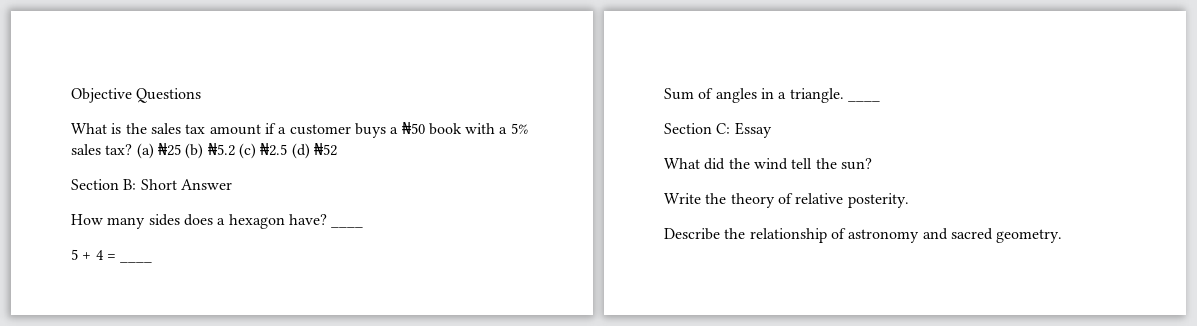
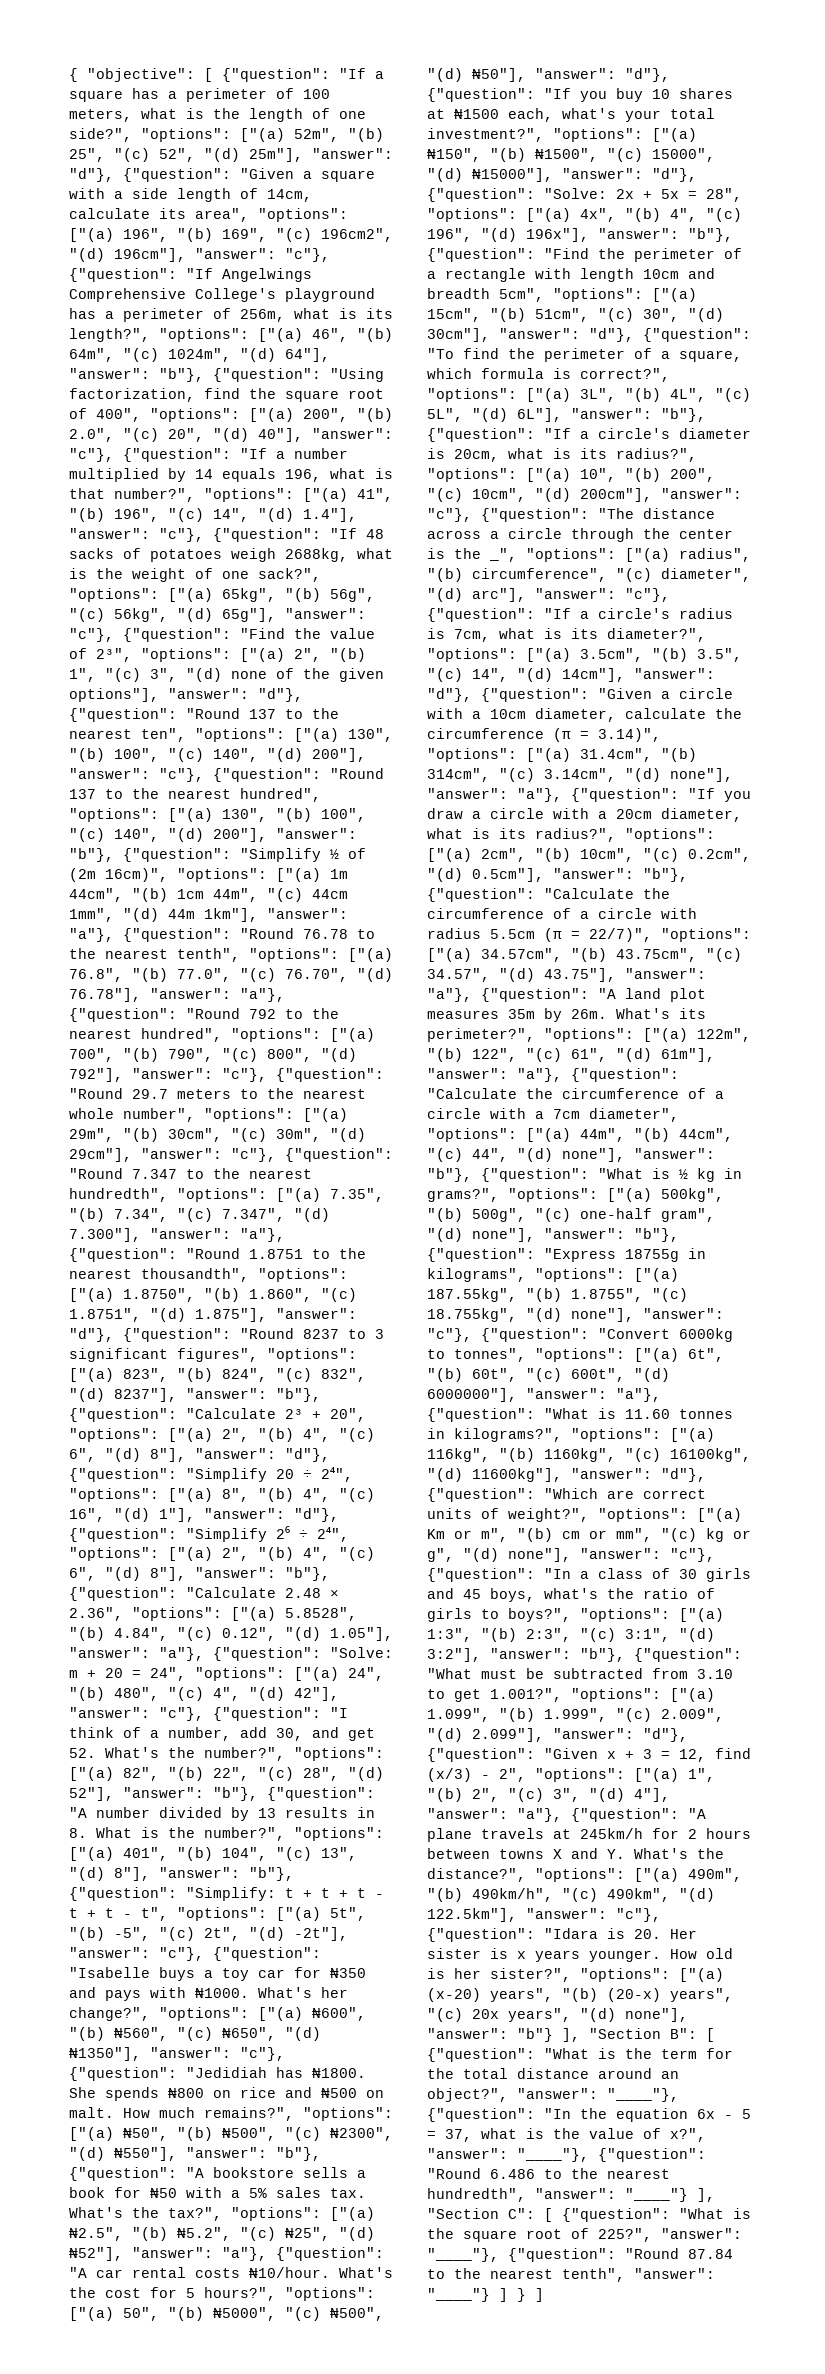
[71,88,202,103] [71,122,528,138] [71,143,337,159] [71,179,232,190] [71,214,327,229] [331,225,364,228] [71,249,116,260] [120,260,153,263] [664,88,880,103] [664,122,772,138] [664,158,872,170] [664,193,909,208] [664,228,1063,243] Objective Questions // What is the sales tax amount if a customer buys a ₦50 book with a 5% sales tax? (a) ₦25 (b) ₦5.2 (c) ₦2.5 (d) ₦52 // Section B: Short Answer // How many sides does a hexagon have? ____ // 5 + 4 = ____ // Sum of angles in a triangle. ____ // Section C: Essay // What did the wind tell the sun? // Write the theory of relative posterity. // Describe the relationship of astronomy and sacred geometry. -> [69,68,384,82] [69,88,330,102] [69,108,366,122] [69,128,384,142] [69,148,393,162] [69,168,375,182] [69,188,312,202] [69,208,348,222] [69,228,393,242] [69,248,330,262] [69,268,312,282] [69,288,375,302] [69,308,393,322] [69,328,393,342] [69,348,330,362] [69,368,384,382] [69,388,384,402] [69,408,393,422] [69,428,393,442] [69,448,348,462] [69,468,393,482] [69,488,393,502] [69,508,357,522] [69,528,384,542] [69,548,393,562] [69,568,321,582] [69,588,375,602] [69,608,366,622] [69,628,375,642] [69,648,366,662] [69,668,384,682] [69,688,303,702] [69,708,339,722] [69,728,393,742] [69,748,366,762] [69,768,384,782] [69,788,321,802] [69,808,366,822] [69,828,357,842] [69,848,366,862] [69,868,348,882] [69,888,348,902] [69,908,348,922] [69,928,375,942] [69,948,393,962] [69,968,393,982] [69,988,285,1002] [69,1008,339,1022] [69,1028,375,1042] [69,1048,357,1062] [69,1068,384,1082] [69,1088,366,1099] [69,1108,348,1122] [69,1128,366,1142] [69,1148,393,1162] [69,1168,312,1179] [69,1188,384,1202] [69,1208,330,1222] [69,1228,285,1242] [69,1248,366,1262] [69,1268,348,1282] [69,1288,357,1302] [69,1308,357,1322] [69,1328,384,1342] [69,1348,357,1362] [69,1368,366,1382] [69,1388,321,1402] [69,1408,366,1422] [69,1428,375,1442] [69,1448,330,1462] [69,1467,353,1482] [69,1488,375,1502] [69,1508,339,1522] [69,1526,349,1542] [69,1547,375,1561] [69,1567,330,1581] [69,1587,339,1601] [69,1607,357,1621] [69,1627,393,1641] [69,1647,393,1661] [69,1667,384,1681] [69,1687,339,1701] [69,1707,348,1721] [69,1727,375,1741] [69,1747,384,1761] [69,1767,384,1781] [69,1787,375,1801] [69,1807,375,1821] [69,1827,384,1841] [69,1847,357,1861] [69,1867,294,1881] [69,1887,384,1901] [69,1907,366,1921] [69,1927,348,1941] [69,1947,321,1961] [69,1967,366,1981] [69,1987,348,2001] [69,2007,366,2021] [69,2027,321,2041] [69,2047,285,2061] [69,2067,366,2081] [69,2087,384,2101] [69,2107,393,2121] [69,2127,393,2141] [69,2147,321,2161] [69,2167,366,2181] [69,2187,366,2198] [69,2207,375,2221] [69,2227,375,2241] [69,2247,384,2261] [69,2267,393,2278] [69,2287,375,2301] [69,2307,384,2321] [427,68,670,82] [427,88,733,102] [427,108,715,122] [427,128,697,142] [427,148,715,162] [427,168,697,182] [427,188,742,202] [427,208,742,222] [427,228,733,242] [427,248,742,262] [427,268,715,282] [427,288,697,302] [427,308,724,322] [427,328,751,342] [427,348,742,362] [427,368,670,382] [427,388,751,402] [427,408,706,422] [427,428,751,442] [427,448,697,462] [427,468,715,482] [427,488,742,502] [427,508,715,522] [427,528,733,542] [427,548,751,562] [427,568,751,582] [427,588,670,602] [427,608,733,622] [427,628,706,642] [427,648,742,662] [427,668,715,682] [427,688,733,702] [427,708,742,722] [427,728,661,742] [427,748,697,762] [427,768,733,782] [427,788,751,802] [427,808,742,822] [427,828,715,842] [427,848,751,862] [427,868,688,882] [427,888,670,902] [427,908,697,919] [427,928,751,942] [427,948,742,962] [427,968,706,982] [427,988,706,1002] [427,1008,706,1022] [427,1028,751,1042] [427,1048,715,1062] [427,1068,679,1082] [427,1088,724,1099] [427,1108,679,1122] [427,1128,733,1142] [427,1148,715,1162] [427,1168,742,1182] [427,1188,724,1202] [427,1208,715,1222] [427,1228,679,1242] [427,1248,706,1262] [427,1268,679,1282] [427,1288,688,1302] [427,1308,724,1322] [427,1328,733,1342] [427,1348,724,1362] [427,1368,670,1382] [427,1388,661,1402] [427,1408,733,1422] [427,1428,715,1442] [427,1448,751,1462] [427,1468,706,1482] [427,1488,706,1502] [427,1508,742,1522] [427,1528,751,1542] [427,1548,715,1562] [427,1568,751,1582] [427,1588,715,1602] [427,1608,724,1622] [427,1628,715,1642] [427,1648,742,1662] [427,1668,733,1679] [427,1688,715,1702] [427,1708,724,1722] [427,1728,688,1742] [427,1748,751,1762] [427,1768,715,1782] [427,1788,670,1802] [427,1808,706,1822] [427,1828,751,1842] [427,1848,724,1859] [427,1868,742,1882] [427,1888,715,1902] [427,1908,661,1922] [427,1928,697,1942] [427,1948,733,1962] [427,1968,724,1982] [427,1988,733,2002] [427,2008,688,2022] [427,2028,715,2042] [427,2048,733,2062] [427,2068,679,2079] [427,2088,679,2102] [427,2108,751,2122] [427,2128,706,2142] [427,2148,706,2162] [427,2168,670,2179] [427,2188,715,2202] [427,2208,751,2222] [427,2228,742,2242] [427,2248,733,2262] [427,2268,715,2282] [427,2288,544,2302] { "objective": [ {"question": "If a square has a perimeter of 100 meters, what is the length of one side?", "options": ["(a) 52m", "(b) 25", "(c) 52", "(d) 25m"], "answer": "d"}, {"question": "Given a square with a side length of 14cm, calculate its area", "options": ["(a) 196", "(b) 169", "(c) 196cm2", "(d) 196cm"], "answer": "c"}, {"question": "If Angelwings Comprehensive College's playground has a perimeter of 256m, what is its length?", "options": ["(a) 46", "(b) 64m", "(c) 1024m", "(d) 64"], "answer": "b"}, {"question": "Using factorization, find the square root of 400", "options": ["(a) 200", "(b) 2.0", "(c) 20", "(d) 40"], "answer": "c"}, {"question": "If a number multiplied by 14 equals 196, what is that number?", "options": ["(a) 41", "(b) 196", "(c) 14", "(d) 1.4"], "answer": "c"}, {"question": "If 48 sacks of potatoes weigh 2688kg, what is the weight of one sack?", "options": ["(a) 65kg", "(b) 56g", "(c) 56kg", "(d) 65g"], "answer": "c"}, {"question": "Find the value of 2³", "options": ["(a) 2", "(b) 1", "(c) 3", "(d) none of the given options"], "answer": "d"}, {"question": "Round 137 to the nearest ten", "options": ["(a) 130", "(b) 100", "(c) 140", "(d) 200"], "answer": "c"}, {"question": "Round 137 to the nearest hundred", "options": ["(a) 130", "(b) 100", "(c) 140", "(d) 200"], "answer": "b"}, {"question": "Simplify ½ of (2m 16cm)", "options": ["(a) 1m 44cm", "(b) 1cm 44m", "(c) 44cm 1mm", "(d) 44m 1km"], "answer": "a"}, {"question": "Round 76.78 to the nearest tenth", "options": ["(a) 76.8", "(b) 77.0", "(c) 76.70", "(d) 76.78"], "answer": "a"}, {"question": "Round 792 to the nearest hundred", "options": ["(a) 700", "(b) 790", "(c) 800", "(d) 792"], "answer": "c"}, {"question": "Round 29.7 meters to the nearest whole number", "options": ["(a) 29m", "(b) 30cm", "(c) 30m", "(d) 29cm"], "answer": "c"}, {"question": "Round 7.347 to the nearest hundredth", "options": ["(a) 7.35", "(b) 7.34", "(c) 7.347", "(d) 7.300"], "answer": "a"}, {"question": "Round 1.8751 to the nearest thousandth", "options": ["(a) 1.8750", "(b) 1.860", "(c) 1.8751", "(d) 1.875"], "answer": "d"}, {"question": "Round 8237 to 3 significant figures", "options": ["(a) 823", "(b) 824", "(c) 832", "(d) 8237"], "answer": "b"}, {"question": "Calculate 2³ + 20", "options": ["(a) 2", "(b) 4", "(c) 6", "(d) 8"], "answer": "d"}, {"question": "Simplify 20 ÷ 2⁴", "options": ["(a) 8", "(b) 4", "(c) 16", "(d) 1"], "answer": "d"}, {"question": "Simplify 2⁶ ÷ 2⁴", "options": ["(a) 2", "(b) 4", "(c) 6", "(d) 8"], "answer": "b"}, {"question": "Calculate 2.48 × 2.36", "options": ["(a) 5.8528", "(b) 4.84", "(c) 0.12", "(d) 1.05"], "answer": "a"}, {"question": "Solve: m + 20 = 24", "options": ["(a) 24", "(b) 480", "(c) 4", "(d) 42"], "answer": "c"}, {"question": "I think of a number, add 30, and get 52. What's the number?", "options": ["(a) 82", "(b) 22", "(c) 28", "(d) 52"], "answer": "b"}, {"question": "A number divided by 13 results in 8. What is the number?", "options": ["(a) 401", "(b) 104", "(c) 13", "(d) 8"], "answer": "b"}, {"question": "Simplify: t + t + t - t + t - t", "options": ["(a) 5t", "(b) -5", "(c) 2t", "(d) -2t"], "answer": "c"}, {"question": "Isabelle buys a toy car for ₦350 and pays with ₦1000. What's her change?", "options": ["(a) ₦600", "(b) ₦560", "(c) ₦650", "(d) ₦1350"], "answer": "c"}, {"question": "Jedidiah has ₦1800. She spends ₦800 on rice and ₦500 on malt. How much remains?", "options": ["(a) ₦50", "(b) ₦500", "(c) ₦2300", "(d) ₦550"], "answer": "b"}, {"question": "A bookstore sells a book for ₦50 with a 5% sales tax. What's the tax?", "options": ["(a) ₦2.5", "(b) ₦5.2", "(c) ₦25", "(d) ₦52"], "answer": "a"}, {"question": "A car rental costs ₦10/hour. What's the cost for 5 hours?", "options": ["(a) 50", "(b) ₦5000", "(c) ₦500", "(d) ₦50"], "answer": "d"}, {"question": "If you buy 10 shares at ₦1500 each, what's your total investment?", "options": ["(a) ₦150", "(b) ₦1500", "(c) 15000", "(d) ₦15000"], "answer": "d"}, {"question": "Solve: 2x + 5x = 28", "options": ["(a) 4x", "(b) 4", "(c) 196", "(d) 196x"], "answer": "b"}, {"question": "Find the perimeter of a rectangle with length 10cm and breadth 5cm", "options": ["(a) 15cm", "(b) 51cm", "(c) 30", "(d) 30cm"], "answer": "d"}, {"question": "To find the perimeter of a square, which formula is correct?", "options": ["(a) 3L", "(b) 4L", "(c) 5L", "(d) 6L"], "answer": "b"}, {"question": "If a circle's diameter is 20cm, what is its radius?", "options": ["(a) 10", "(b) 200", "(c) 10cm", "(d) 200cm"], "answer": "c"}, {"question": "The distance across a circle through the center is the _", "options": ["(a) radius", "(b) circumference", "(c) diameter", "(d) arc"], "answer": "c"}, {"question": "If a circle's radius is 7cm, what is its diameter?", "options": ["(a) 3.5cm", "(b) 3.5", "(c) 14", "(d) 14cm"], "answer": "d"}, {"question": "Given a circle with a 10cm diameter, calculate the circumference (π = 3.14)", "options": ["(a) 31.4cm", "(b) 314cm", "(c) 3.14cm", "(d) none"], "answer": "a"}, {"question": "If you draw a circle with a 20cm diameter, what is its radius?", "options": ["(a) 2cm", "(b) 10cm", "(c) 0.2cm", "(d) 0.5cm"], "answer": "b"}, {"question": "Calculate the circumference of a circle with radius 5.5cm (π = 22/7)", "options": ["(a) 34.57cm", "(b) 43.75cm", "(c) 34.57", "(d) 43.75"], "answer": "a"}, {"question": "A land plot measures 35m by 26m. What's its perimeter?", "options": ["(a) 122m", "(b) 122", "(c) 61", "(d) 61m"], "answer": "a"}, {"question": "Calculate the circumference of a circle with a 7cm diameter", "options": ["(a) 44m", "(b) 44cm", "(c) 44", "(d) none"], "answer": "b"}, {"question": "What is ½ kg in grams?", "options": ["(a) 500kg", "(b) 500g", "(c) one-half gram", "(d) none"], "answer": "b"}, {"question": "Express 18755g in kilograms", "options": ["(a) 187.55kg", "(b) 1.8755", "(c) 18.755kg", "(d) none"], "answer": "c"}, {"question": "Convert 6000kg to tonnes", "options": ["(a) 6t", "(b) 60t", "(c) 600t", "(d) 6000000"], "answer": "a"}, {"question": "What is 11.60 tonnes in kilograms?", "options": ["(a) 116kg", "(b) 1160kg", "(c) 16100kg", "(d) 11600kg"], "answer": "d"}, {"question": "Which are correct units of weight?", "options": ["(a) Km or m", "(b) cm or mm", "(c) kg or g", "(d) none"], "answer": "c"}, {"question": "In a class of 30 girls and 45 boys, what's the ratio of girls to boys?", "options": ["(a) 1:3", "(b) 2:3", "(c) 3:1", "(d) 3:2"], "answer": "b"}, {"question": "What must be subtracted from 3.10 to get 1.001?", "options": ["(a) 1.099", "(b) 1.999", "(c) 2.009", "(d) 2.099"], "answer": "d"}, {"question": "Given x + 3 = 12, find (x/3) - 2", "options": ["(a) 1", "(b) 2", "(c) 3", "(d) 4"], "answer": "a"}, {"question": "A plane travels at 245km/h for 2 hours between towns X and Y. What's the distance?", "options": ["(a) 490m", "(b) 490km/h", "(c) 490km", "(d) 122.5km"], "answer": "c"}, {"question": "Idara is 20. Her sister is x years younger. How old is her sister?", "options": ["(a) (x-20) years", "(b) (20-x) years", "(c) 20x years", "(d) none"], "answer": "b"} ], "Section B": [ {"question": "What is the term for the total distance around an object?", "answer": "____"}, {"question": "In the equation 6x - 5 = 37, what is the value of x?", "answer": "____"}, {"question": "Round 6.486 to the nearest hundredth", "answer": "____"} ], "Section C": [ {"question": "What is the square root of 225?", "answer": "____"}, {"question": "Round 87.84 to the nearest tenth", "answer": "____"} ] } ]

